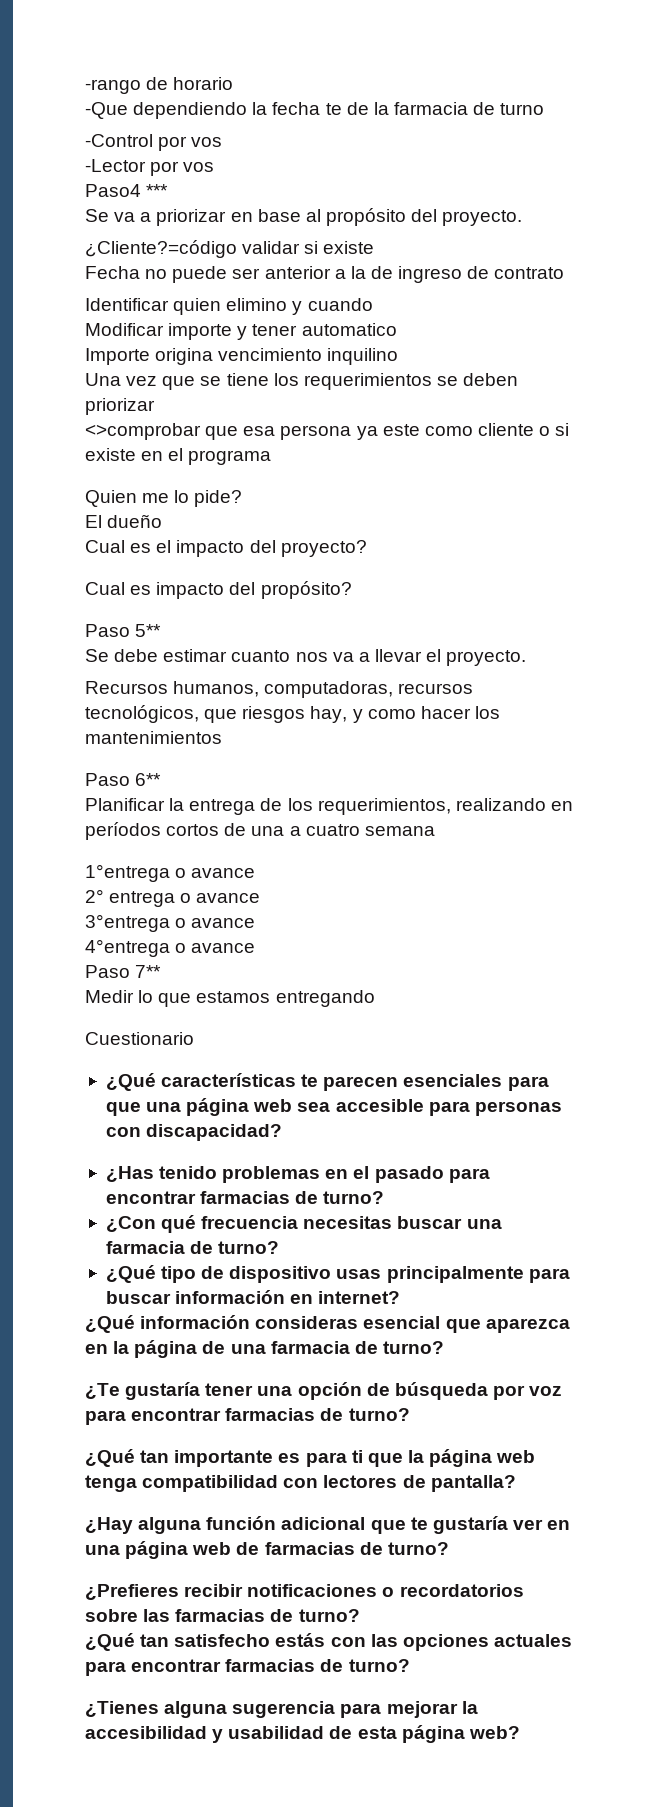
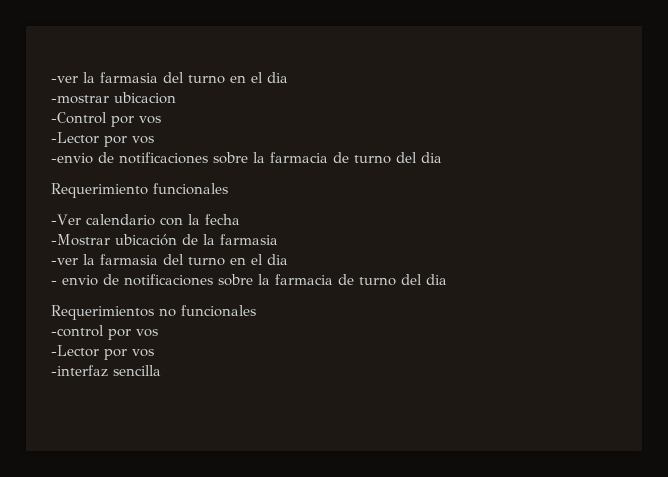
[85,77,234,94] [85,102,545,119] -rango de horario // -Que dependiendo la fecha te de la farmacia de turno -> [51,72,288,84] [51,92,176,104] -ver la farmasia del turno en el dia // -mostrar ubicacion
[85,184,169,197] [85,208,523,226] [85,240,375,258] [85,266,565,283] [85,298,373,315] [85,323,397,340] [85,348,399,365] [85,373,519,390] [85,398,155,415] [85,423,570,440] [85,448,272,465] [85,490,243,507] [85,514,163,528] [85,540,367,557] [85,581,352,599] [85,624,162,637] [85,649,527,666] [85,681,474,698] [85,705,500,723] [85,731,222,744] [85,773,162,786] [85,798,573,815] [85,822,435,840] [85,864,256,882] [85,889,261,907] [85,914,256,932] [85,939,256,957] [85,965,162,978] [85,990,375,1007] [85,1032,194,1045] [105,1073,549,1091] [105,1098,562,1116] [105,1124,283,1141] [105,1166,490,1183] [105,1191,385,1204] [105,1215,502,1233] [105,1241,280,1254] [105,1265,570,1283] [105,1290,401,1304] [85,1315,570,1333] [85,1340,444,1358] [85,1382,563,1400] [85,1408,410,1425] [85,1449,536,1467] [85,1475,516,1492] [85,1516,571,1534] [85,1541,449,1559] [85,1584,524,1600] [85,1609,360,1622] [85,1633,572,1651] [85,1659,410,1676] [85,1701,478,1718] [85,1725,520,1743] Paso4 *** // Se va a priorizar en base al propósito del proyecto. // ¿Cliente?=código validar si existe // Fecha no puede ser anterior a la de ingreso de contrato // Identificar quien elimino y cuando // Modificar importe y tener automatico // Importe origina vencimiento inquilino // Una vez que se tiene los requerimientos se deben priorizar // <>comprobar que esa persona ya este como cliente o si existe en el programa // Quien me lo pide? // El dueño // Cual es el impacto del proyecto? // Cual es impacto del propósito? // Paso 5** // Se debe estimar cuanto nos va a llevar el proyecto. // Recursos humanos, computadoras, recursos tecnológicos, que riesgos hay, y como hacer los mantenimientos // Paso 6** // Planificar la entrega de los requerimientos, realizando en períodos cortos de una a cuatro semana // 1°entrega o avance // 2° entrega o avance // 3°entrega o avance // 4°entrega o avance // Paso 7** // Medir lo que estamos entregando // Cuestionario // ¿Qué características te parecen esenciales para que una página web sea accesible para personas con discapacidad? // ¿Has tenido problemas en el pasado para encontrar farmacias de turno? // ¿Con qué frecuencia necesitas buscar una farmacia de turno? // ¿Qué tipo de dispositivo usas principalmente para buscar información en internet? // ¿Qué información consideras esencial que aparezca en la página de una farmacia de turno? // ¿Te gustaría tener una opción de búsqueda por voz para encontrar farmacias de turno? // ¿Qué tan importante es para ti que la página web tenga compatibilidad con lectores de pantalla? // ¿Hay alguna función adicional que te gustaría ver en una página web de farmacias de turno? // ¿Prefieres recibir notificaciones o recordatorios sobre las farmacias de turno? // ¿Qué tan satisfecho estás con las opciones actuales para encontrar farmacias de turno? // ¿Tienes alguna sugerencia para mejorar la accesibilidad y usabilidad de esta página web? -> [51,152,442,164] [51,183,228,198] [51,214,240,226] [51,234,278,246] [51,254,288,266] [51,274,447,286] [51,305,256,320] [51,325,158,340] [51,345,154,360] [51,365,161,377] -envio de notificaciones sobre la farmacia de turno del dia // Requerimiento funcionales // -Ver calendario con la fecha // -Mostrar ubicación de la farmasia // -ver la farmasia del turno en el dia // - envio de notificaciones sobre la farmacia de turno del dia // Requerimientos no funcionales // -control por vos // -Lector por vos // -interfaz sencilla

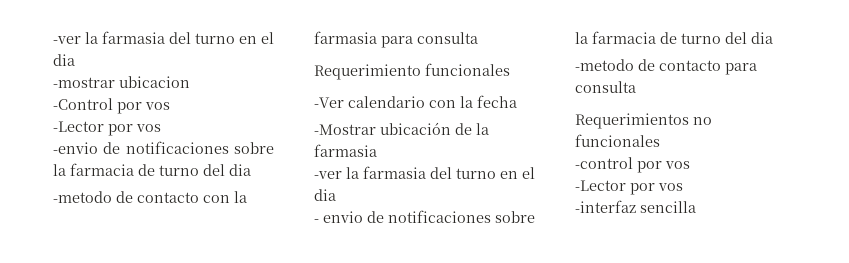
(442, 157) none -> [53,191,247,203] [314,31,478,48] // -metodo de contacto con la farmasia para consulta
(447, 279) none -> [575,59,757,75] [575,81,636,93] // -metodo de contacto para consulta

